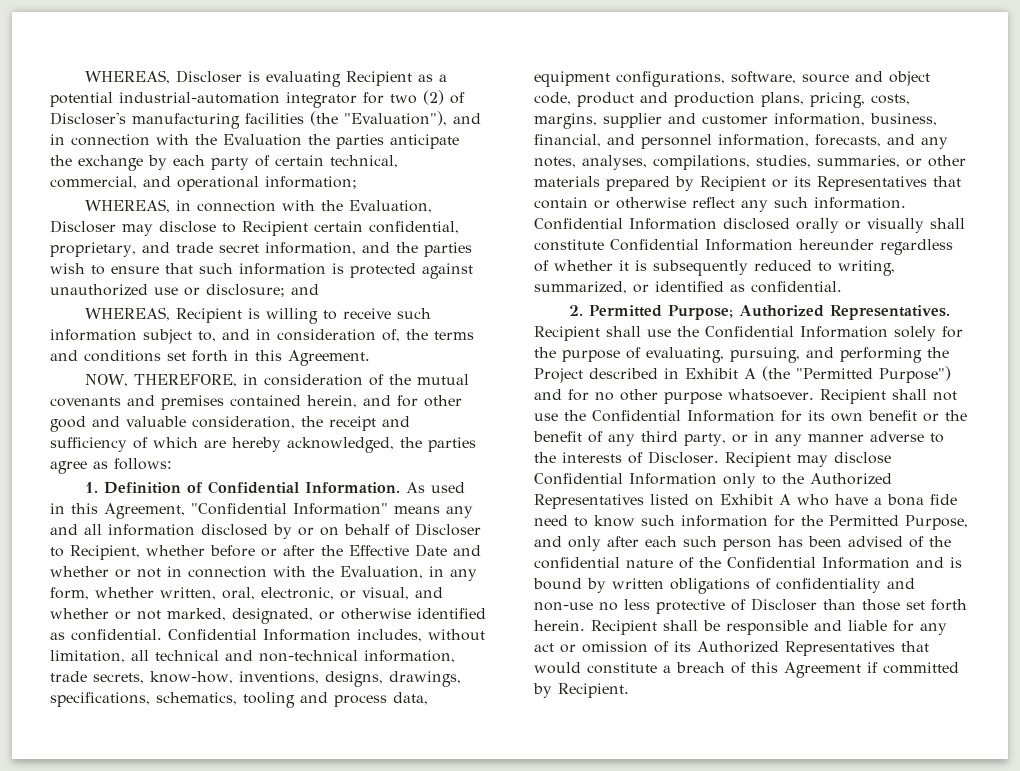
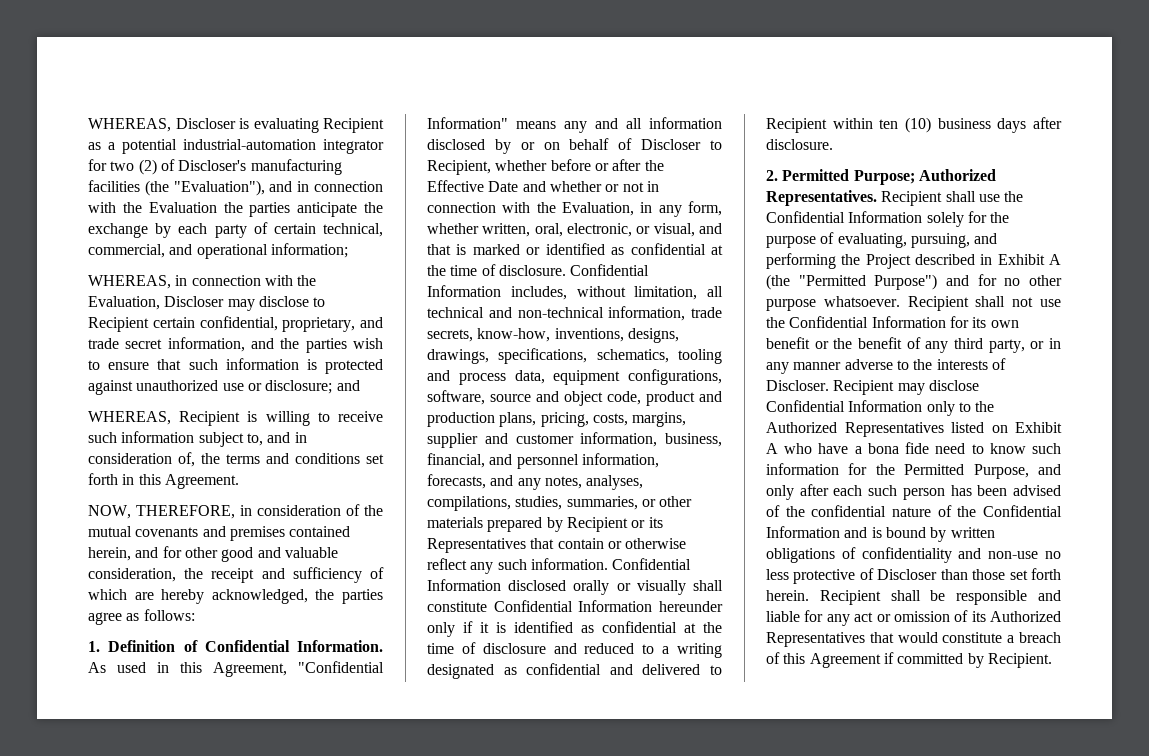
[50,608,486,624] [50,629,162,641] whether or not marked, designated, or otherwise identified as confidential. -> [427,243,723,255] [427,264,566,276] that is marked or identified as confidential at the time of disclosure.
[880,239,953,255] [534,260,895,276] [534,281,842,294] regardless of whether it is subsequently reduced to writing, summarized, or identified as confidential. -> [427,621,722,637] [427,642,722,658] [427,663,722,679] [766,117,1062,133] [766,139,833,150] only if it is identified as confidential at the time of disclosure and reduced to a writing designated as confidential and delivered to Recipient within ten (10) business days after disclosure.

